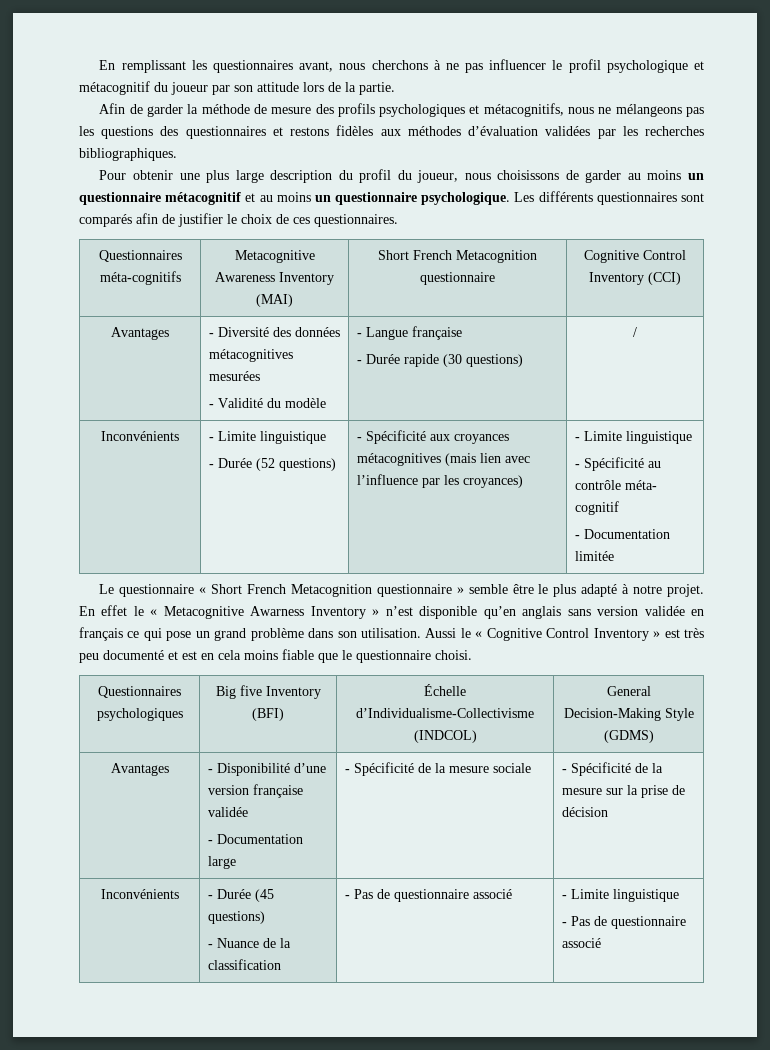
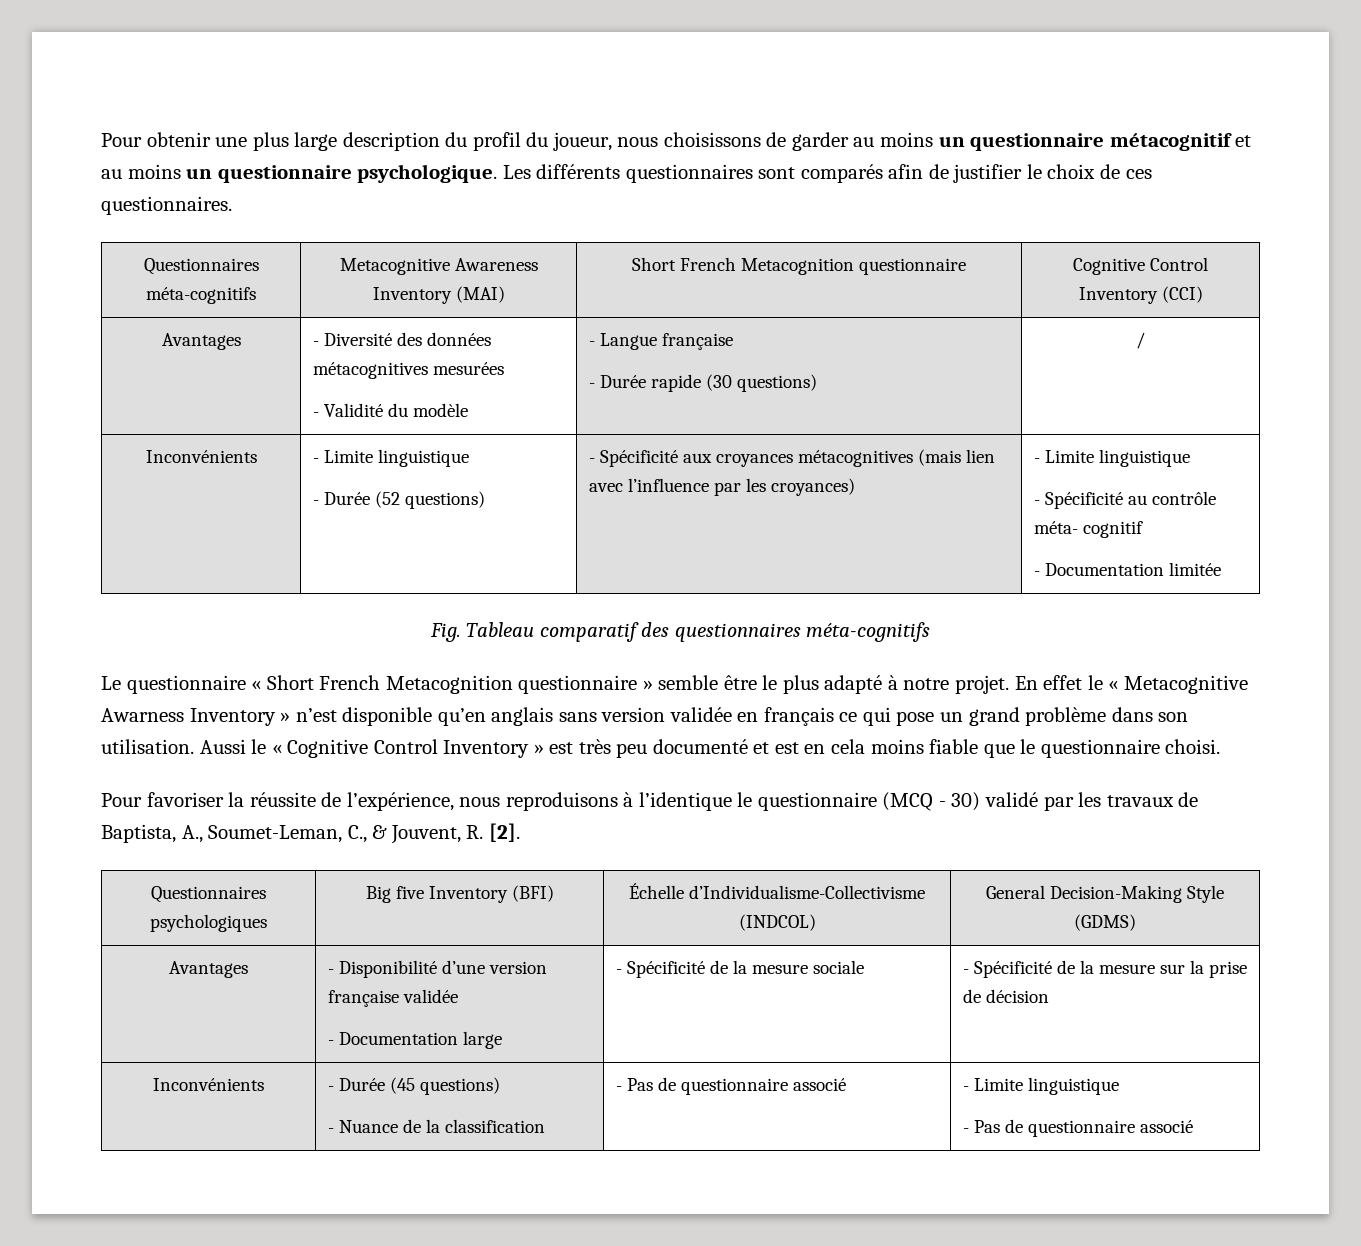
[99,59,704,73] [79,81,395,95] [99,103,704,117] [79,125,705,139] [79,148,177,161] En remplissant les questionnaires avant, nous cherchons à ne pas influencer le profil psychologique et métacognitif du joueur par son attitude lors de la partie. // Afin de garder la méthode de mesure des profils psychologiques et métacognitifs, nous ne mélangeons pas les questions des questionnaires et restons fidèles aux méthodes d’évaluation validées par les recherches bibliographiques. // -> (101, 140) none
(614, 556) none -> [429,622,931,642] // Fig. Tableau comparatif des questionnaires méta-cognitifs
(472, 655) none -> [101,792,1199,811] [101,823,520,844] // Pour favoriser la réussite de l’expérience, nous reproduisons à l’identique le questionnaire (MCQ - 30) validé par les travaux de Baptista, A., Soumet-Leman, C., & Jouvent, R. [2].

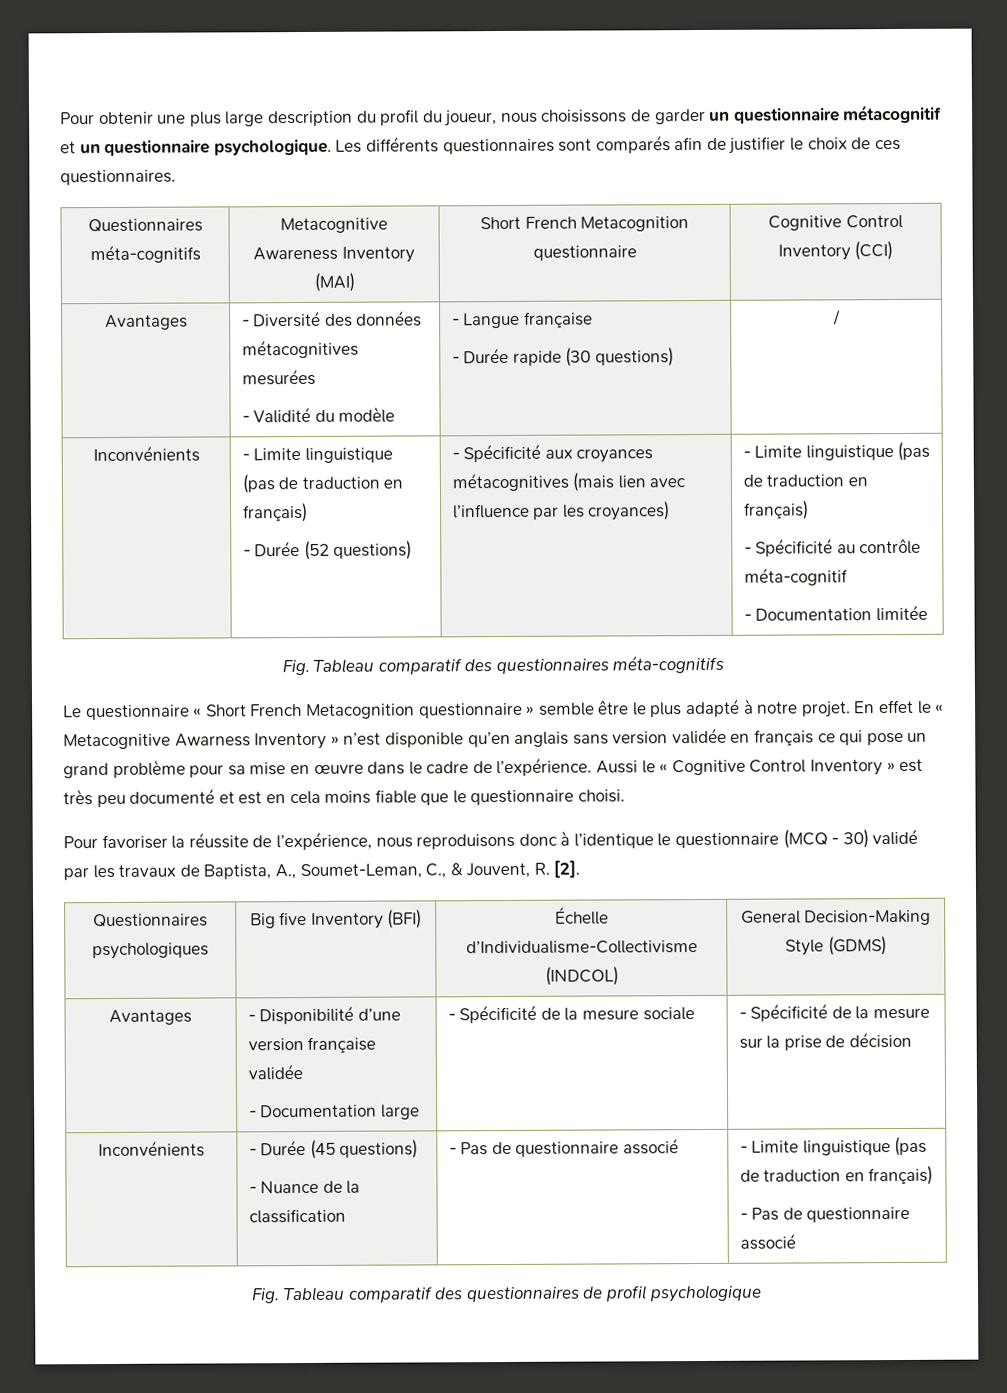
[853,132,934,147] au moins -> (706, 116) none
[101,164,181,179] au moins -> (76, 147) none
(469, 458) none -> [241,474,404,494] [242,502,308,523] (pas de traduction en français)
(1190, 458) none -> [897,441,931,462] [742,474,868,487] [743,500,809,520] (pas de traduction en français)
[1033,521,1143,538] méta- cognitif -> [743,567,848,586] méta-cognitif
[1111,707,1189,722] [101,739,194,754] dans son utilisation. -> [189,757,593,778] pour sa mise en œuvre dans le cadre de l’expérience.
(618, 801) none -> [518,833,557,846] donc
[962,1119,1193,1137] // - Pas de questionnaire associé -> [894,1136,928,1157] [739,1165,934,1186] [739,1206,911,1223] [739,1233,796,1250] [251,1284,762,1304] (pas de traduction en français) // - Pas de questionnaire associé // Fig. Tableau comparatif des questionnaires de profil psychologique

